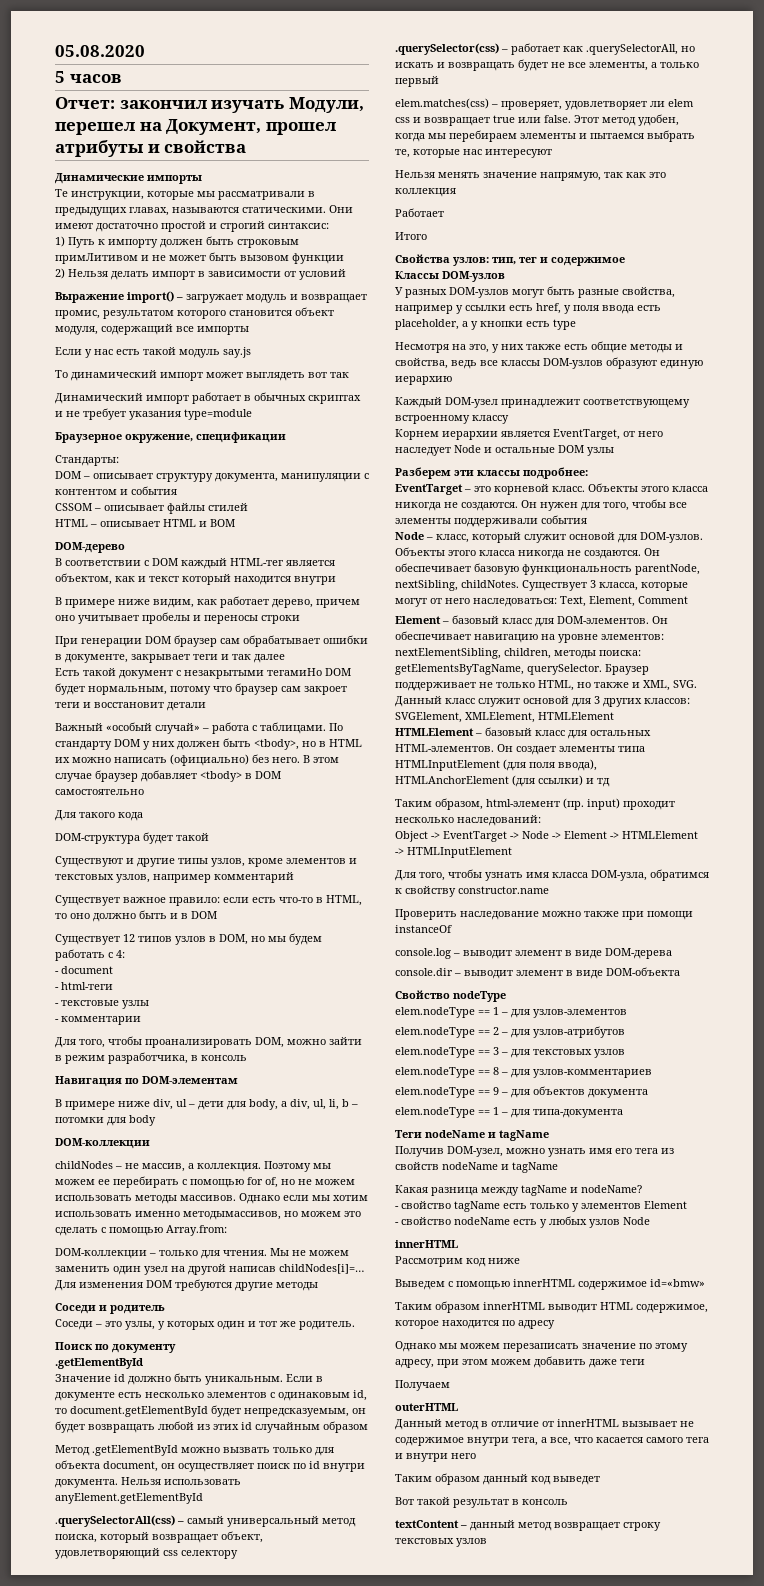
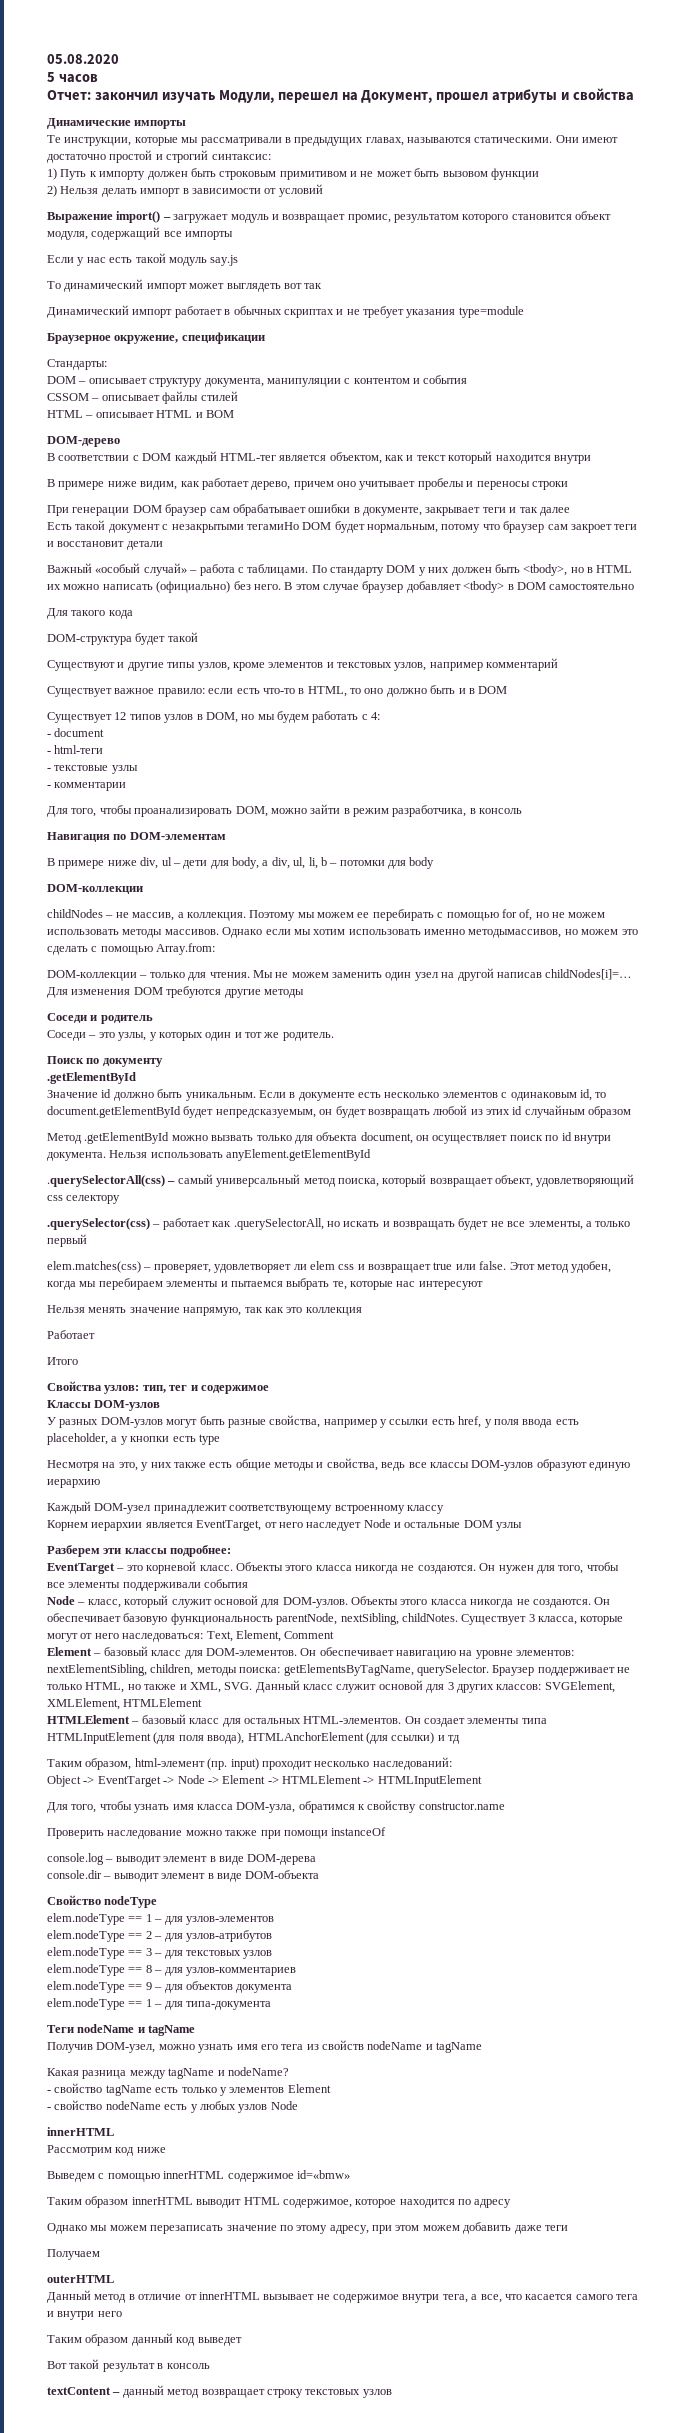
[55,253,138,264] примЛитивом -> [279,171,347,180] примитивом

